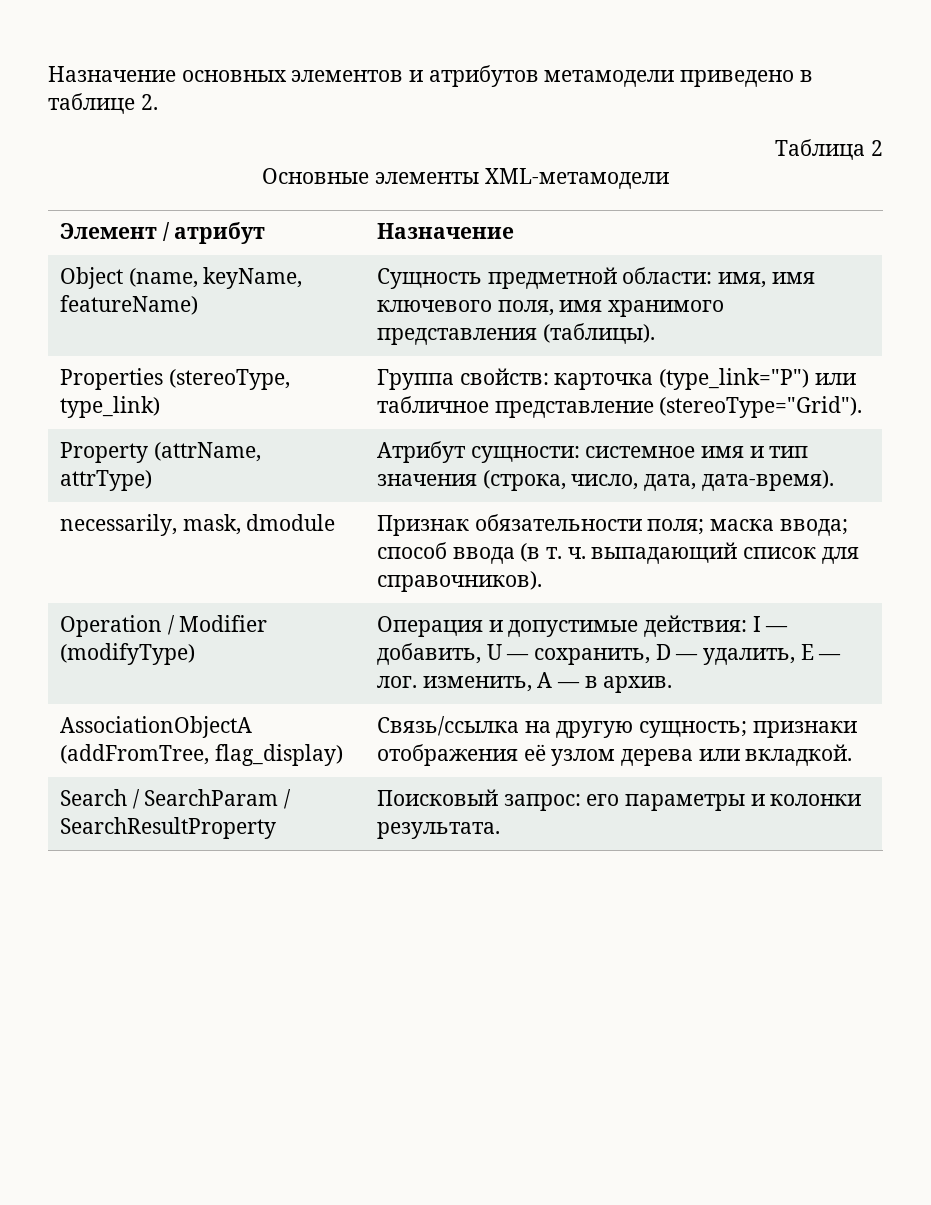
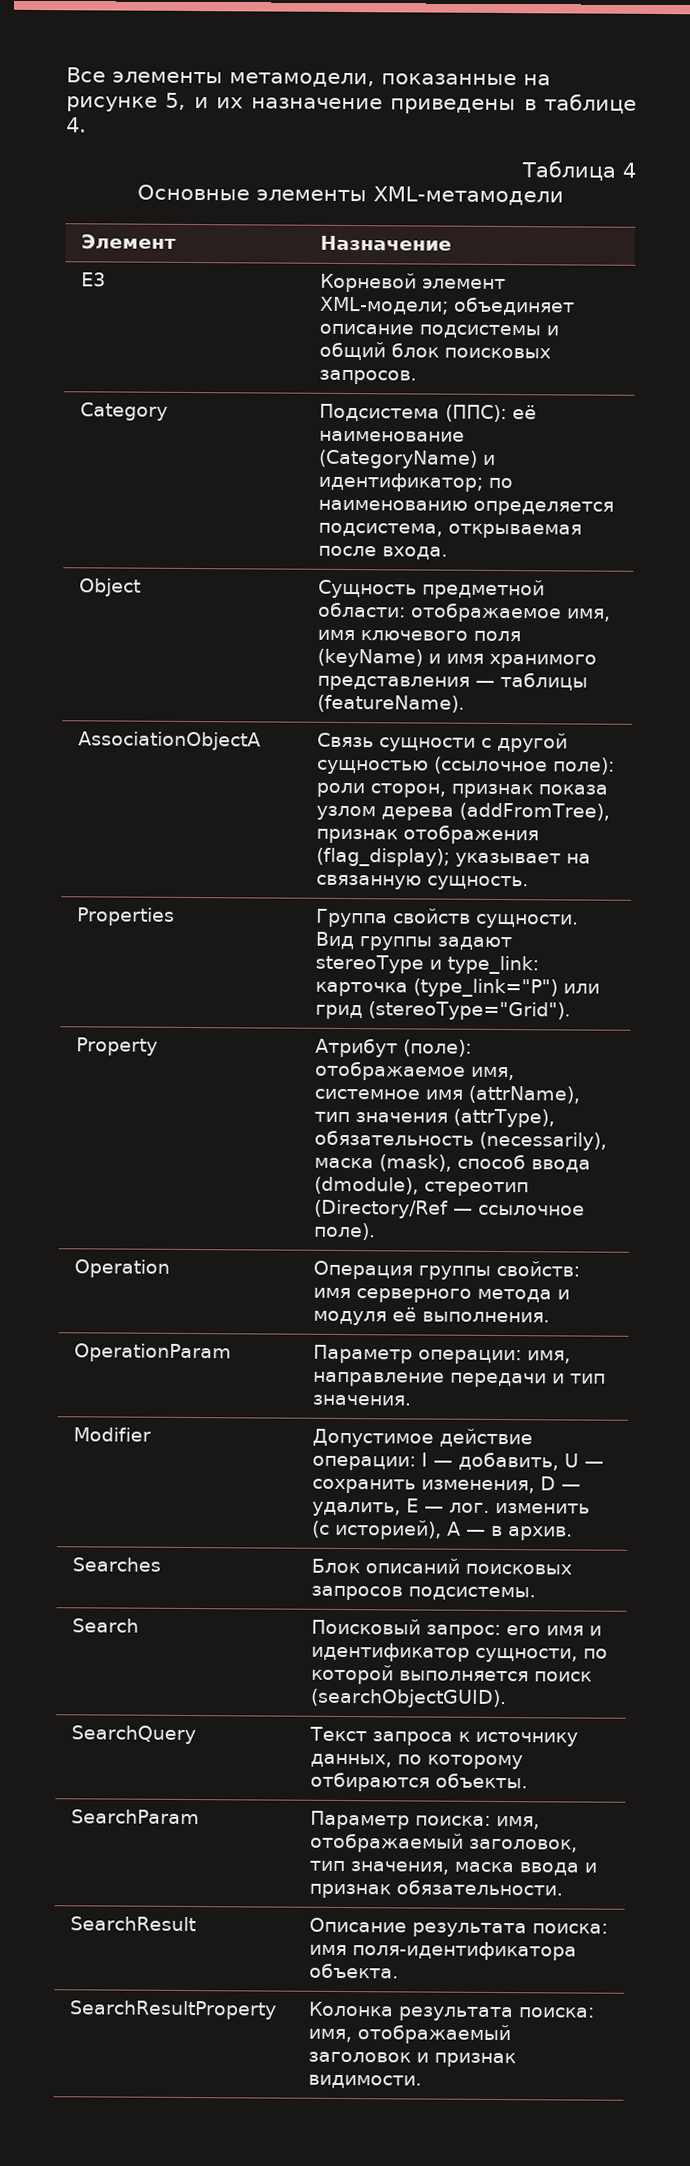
[48,65,795,87] Назначение основных элементов и атрибутов метамодели приведено -> [66,67,551,88] [66,92,517,115] Все элементы метамодели, показанные на рисунке 5, и их назначение приведены
[140,94,158,110] 2. -> [66,117,87,133] 4.
[871,140,883,156] 2 -> [622,162,636,178] 4
[162,222,266,244] / атрибут -> (177, 241) none
[59,267,303,289] [59,295,198,315] Object (name, keyName, featureName) -> [81,272,107,287] [320,272,507,293] [319,296,576,316] [319,323,560,339] [319,341,552,361] [319,369,418,385] [80,402,169,421] [319,403,538,423] [319,430,466,442] [318,449,497,469] [318,472,514,492] [318,499,615,516] [318,522,583,539] [318,545,449,560] [79,578,142,597] E3 | Корневой элемент XML-модели; объединяет описание подсистемы и общий блок поисковых запросов. // Category | Подсистема (ППС): её наименование (CategoryName) и идентификатор; по наименованию определяется подсистема, открываемая после входа. // Object
(713, 275) none -> [410,602,563,623] отображаемое
[497,300,724,317] [376,323,655,345] поля, имя хранимого представления (таблицы). -> [473,630,522,642] [317,648,598,669] [317,671,589,691] [317,694,466,713] [78,731,262,751] [317,732,569,753] [316,756,616,775] [316,782,609,799] [316,802,611,821] [316,824,540,845] [316,847,592,868] [316,874,530,891] поля (keyName) и имя хранимого представления — таблицы (featureName). // AssociationObjectA | Связь сущности с другой сущностью (ссылочное поле): роли сторон, признак показа узлом дерева (addFromTree), признак отображения (flag_display); указывает на связанную сущность.
[168,369,290,390] [59,396,160,418] (stereoType, type_link) -> (176, 916) none
[459,368,549,385] свойств: -> [393,908,580,929] [315,931,513,951] [315,954,540,975] свойств сущности. Вид группы задают stereoType и type_link:
[376,396,654,418] табличное представление -> [315,1004,364,1020] грид
[153,442,261,462] [59,470,152,491] (attrName, attrType) -> (159, 1046) none
[470,446,809,463] [376,470,834,491] [59,514,336,536] [376,514,848,536] [376,542,859,564] [376,571,542,592] [59,615,268,637] [59,643,195,665] [376,615,747,637] сущности: системное имя и тип значения (строка, число, дата, дата-время). // necessarily, mask, dmodule | Признак обязательности поля; маска ввода; способ ввода (в т. ч. выпадающий список для справочников). // Operation / Modifier (modifyType) | Операция и допустимые действия: -> [403,1039,473,1057] [315,1060,516,1081] [314,1085,581,1104] [314,1108,556,1128] [314,1129,608,1151] [314,1153,592,1173] [314,1176,530,1197] [314,1199,586,1219] [313,1222,377,1241] [74,1259,171,1278] [313,1260,581,1280] [313,1287,571,1303] [313,1307,551,1326] [74,1343,233,1363] [313,1344,572,1365] [313,1371,607,1388] [312,1394,412,1406] [73,1427,152,1442] [312,1428,534,1448] [312,1455,417,1471] (поле): отображаемое имя, системное имя (attrName), тип значения (attrType), обязательность (necessarily), маска (mask), способ ввода (dmodule), стереотип (Directory/Ref — ссылочное поле). // Operation | Операция группы свойств: имя серверного метода и модуля её выполнения. // OperationParam | Параметр операции: имя, направление передачи и тип значения. // Modifier | Допустимое действие операции:
[533,648,650,665] сохранить, -> [312,1478,536,1494] сохранить изменения,
[422,676,532,692] изменить, -> [495,1502,591,1514] [312,1519,443,1540] изменить (с историей),
[59,716,252,738] [59,744,343,766] [376,716,857,738] [376,744,853,766] [59,789,291,809] [59,817,276,839] [376,789,862,811] [376,822,500,839] AssociationObjectA (addFromTree, flag_display) | Связь/ссылка на другую сущность; признаки отображения её узлом дерева или вкладкой. // Search / SearchParam / SearchResultProperty | Поисковый запрос: его параметры и колонки результата. -> [72,1557,162,1572] [311,1558,573,1575] [311,1585,537,1601] [72,1618,140,1633] [311,1618,603,1640] [311,1642,609,1663] [311,1664,593,1685] [310,1688,508,1709] [71,1725,197,1745] [309,1726,579,1747] [310,1753,524,1770] [310,1771,529,1792] [71,1809,201,1825] [310,1810,541,1830] [310,1832,579,1853] [309,1860,598,1876] [309,1879,564,1899] [70,1916,197,1932] [309,1917,609,1938] [309,1941,578,1961] [309,1962,400,1979] [69,2000,278,2020] [308,2001,596,2022] [308,2024,512,2045] [308,2051,517,2068] [308,2074,423,2089] Searches | Блок описаний поисковых запросов подсистемы. // Search | Поисковый запрос: его имя и идентификатор сущности, по которой выполняется поиск (searchObjectGUID). // SearchQuery | Текст запроса к источнику данных, по которому отбираются объекты. // SearchParam | Параметр поиска: имя, отображаемый заголовок, тип значения, маска ввода и признак обязательности. // SearchResult | Описание результата поиска: имя поля-идентификатора объекта. // SearchResultProperty | Колонка результата поиска: имя, отображаемый заголовок и признак видимости.

